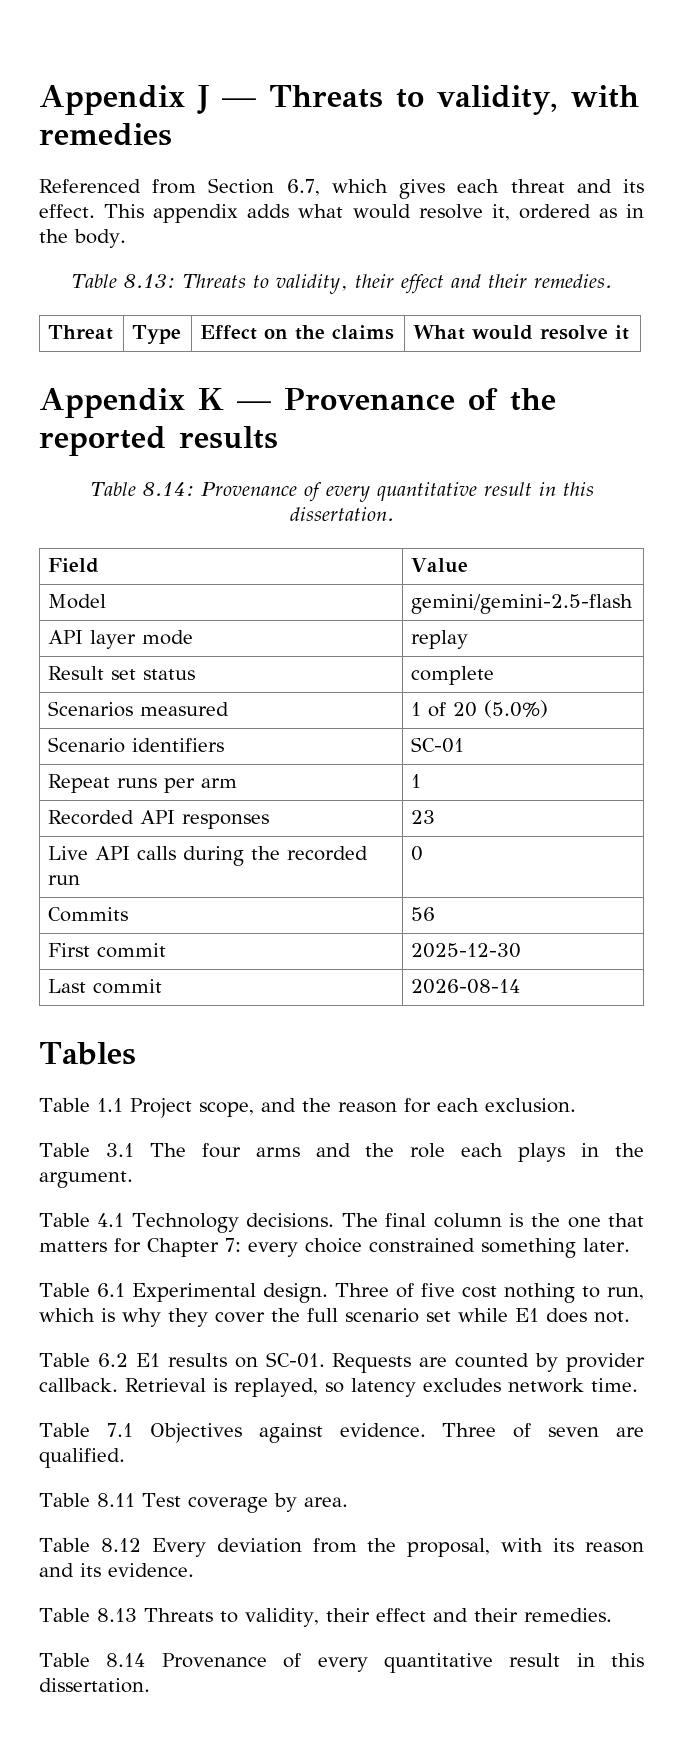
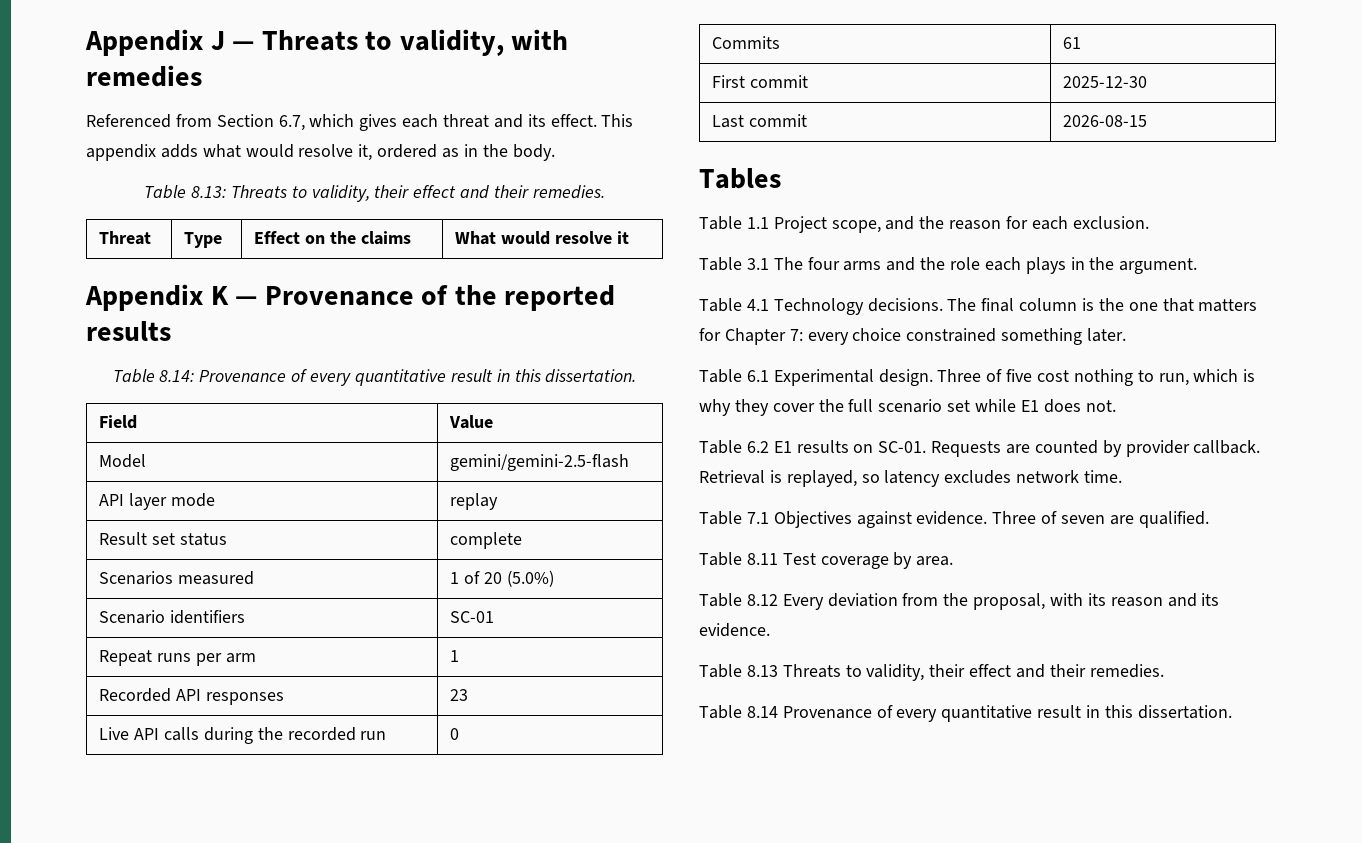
[411,907,436,921] 56 -> [1063,37,1082,49] 61
[411,979,521,994] 2026-08-14 -> [1063,115,1148,127] 2026-08-15

